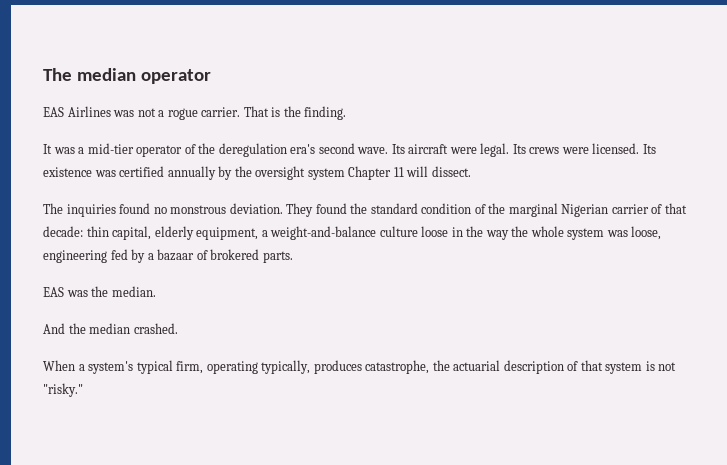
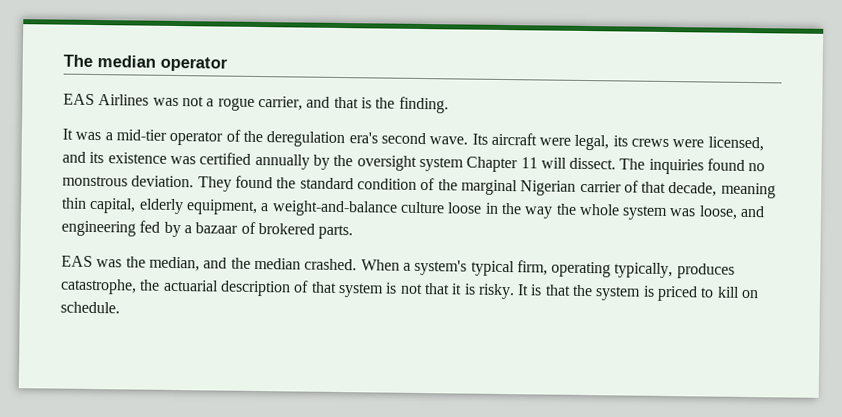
[201,106,269,117] carrier. That -> [257,95,359,111] carrier, and that
[480,143,656,157] legal. Its crews were licensed. Its -> [574,134,764,152] [62,151,105,164] legal, its crews were licensed, and its
(471, 171) // -> (617, 163) none
[43,226,83,237] decade: -> [668,182,776,199] decade, meaning
(662, 233) none -> [740,205,766,218] and
[111,286,156,297] [43,323,65,334] median. // And -> [148,256,228,272] median, and
(178, 328) // -> (358, 264) none
[43,383,83,397] "risky." -> [423,283,760,302] [60,301,120,314] that it is risky. It is that the system is priced to kill on schedule.

